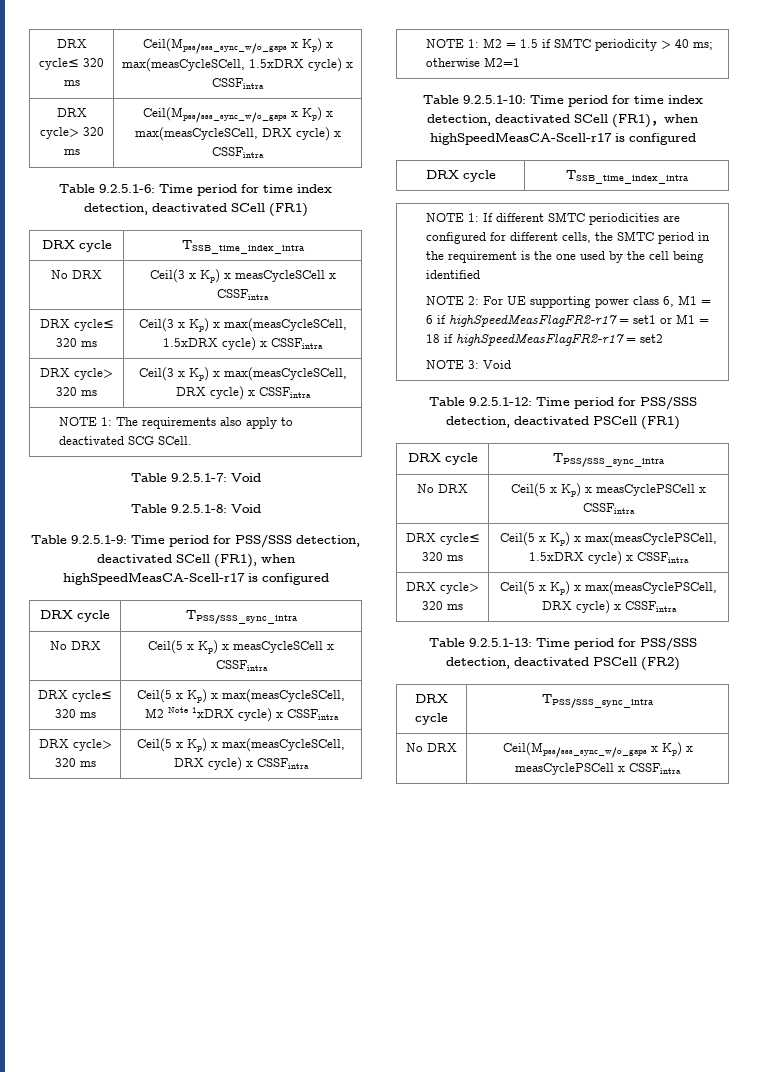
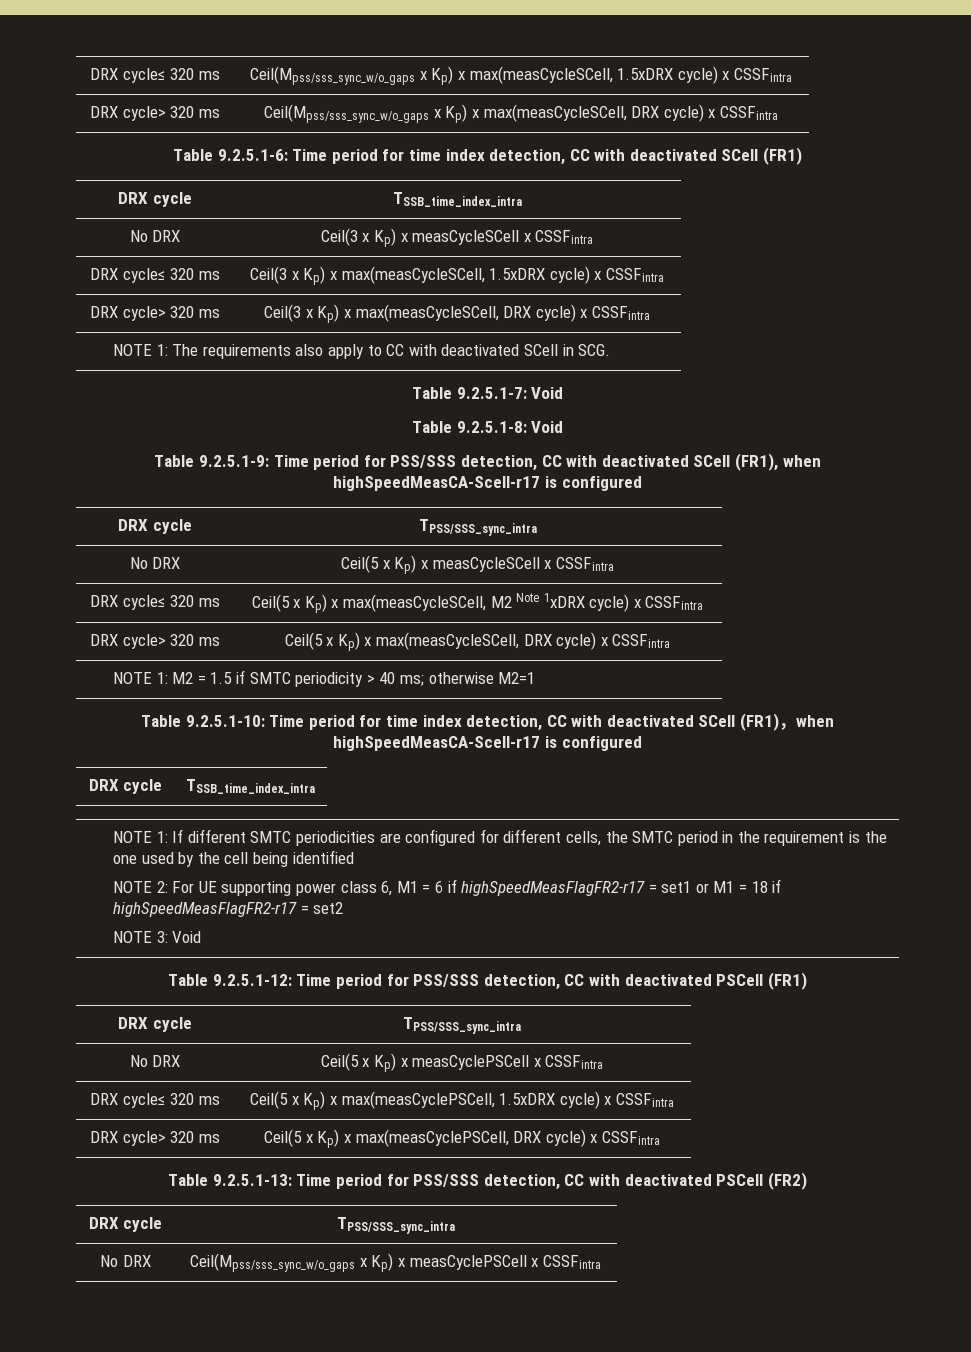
(148, 209) none -> [569,149,626,161] CC with
[59,436,193,445] deactivated SCG SCell. -> [386,344,611,356] CC with deactivated SCell in SCG.
(360, 541) none -> [541,455,598,467] CC with
(491, 120) none -> [546,715,603,727] CC with
(510, 422) none -> [564,974,620,986] CC with
(510, 663) none -> [564,1174,620,1186] CC with

